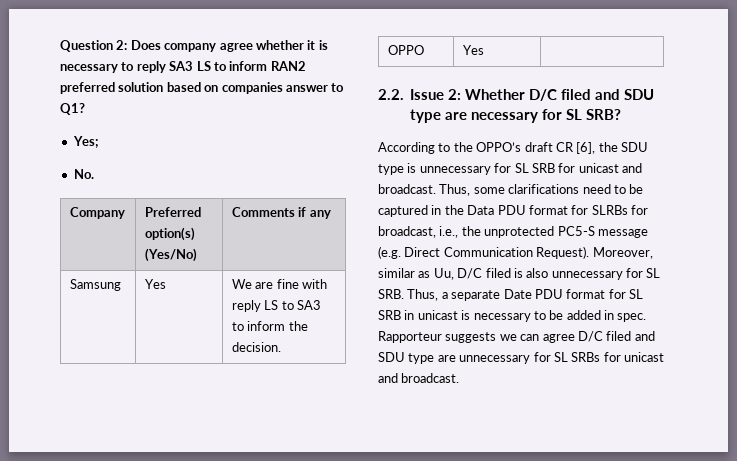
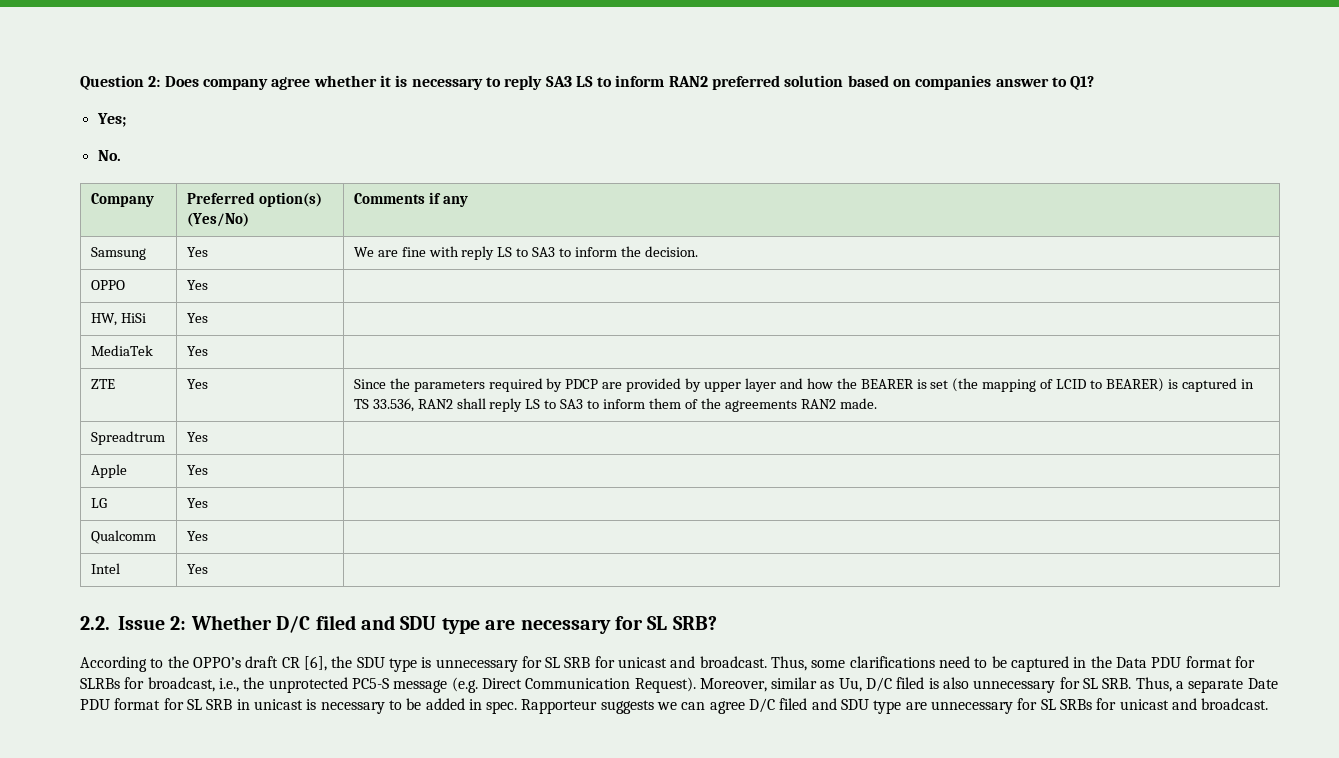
(484, 50) none -> [90,313,146,326] [186,313,208,323] [90,345,153,356] [186,346,208,356] [90,379,115,389] [186,379,208,389] [353,378,1254,392] [353,398,877,412] [90,431,165,445] [186,432,208,442] [90,464,127,478] [186,465,208,475] [90,498,107,508] [186,498,208,508] [90,530,156,544] [186,531,208,541] [90,563,120,574] [186,564,208,574] // HW, HiSi | Yes | // MediaTek | Yes | // ZTE | Yes | Since the parameters required by PDCP are provided by upper layer and how the BEARER is set (the mapping of LCID to BEARER) is captured in TS 33.536, RAN2 shall reply LS to SA3 to inform them of the agreements RAN2 made. // Spreadtrum | Yes | // Apple | Yes | // LG | Yes | // Qualcomm | Yes | // Intel | Yes |

